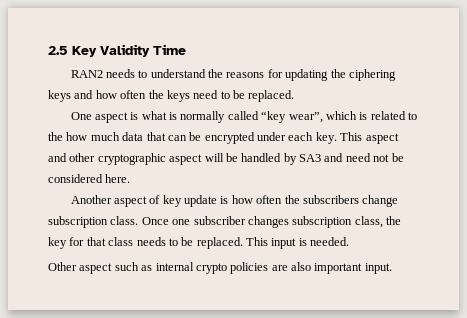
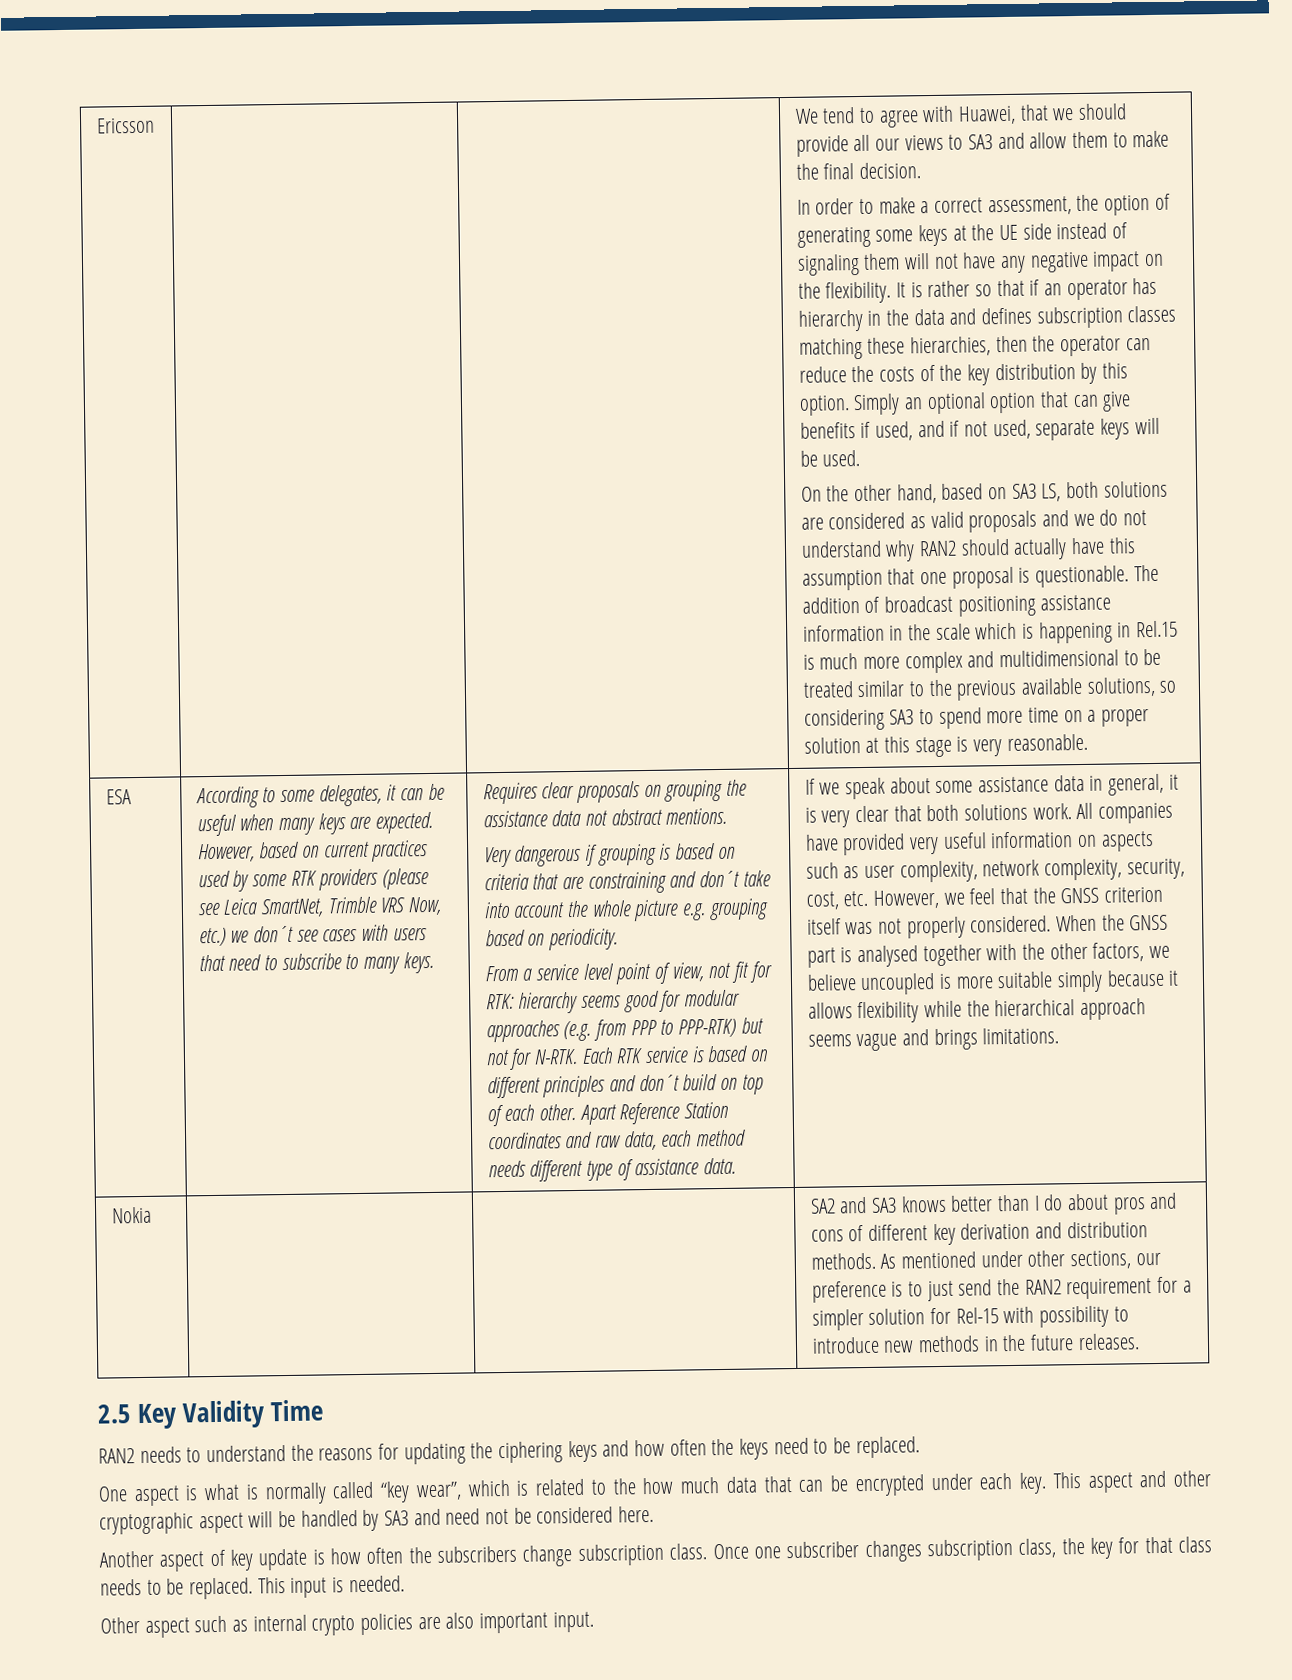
(48, 50) none -> [96,117,155,134] [794,103,1128,128] [795,130,1170,157] [795,162,922,180] [796,193,1171,216] [796,222,1129,248] [796,251,1165,276] [797,277,1158,304] [797,305,1177,332] [798,335,1151,360] [798,362,1129,386] [798,391,1132,416] [799,417,1160,441] [799,450,861,467] [800,480,1168,504] [800,509,1148,533] [800,537,1136,562] [801,564,1159,591] [801,594,1112,617] [802,620,1179,644] [802,648,1162,674] [802,676,1178,701] [803,707,1150,731] [803,733,1088,758] [105,789,132,805] [195,783,445,809] [196,811,434,837] [197,840,429,863] [197,867,430,892] [197,896,443,918] [198,924,427,947] [198,951,434,974] [482,779,748,805] [482,807,728,828] [483,843,735,868] [483,870,771,894] [483,898,769,922] [484,928,619,951] [484,961,772,985] [485,989,741,1014] [485,1017,764,1043] [485,1045,769,1070] [486,1074,764,1099] [486,1101,729,1127] [487,1129,747,1151] [487,1157,737,1182] [804,773,1179,800] [804,802,1174,828] [804,831,1154,856] [805,858,1185,883] [805,886,1164,910] [806,914,1169,939] [806,942,1171,968] [806,969,1180,996] [807,998,1147,1024] [807,1027,1060,1052] [111,1206,152,1224] [809,1192,1178,1215] [810,1221,1148,1246] [810,1250,1161,1270] [811,1276,1192,1303] [811,1305,1129,1331] [811,1333,1140,1354] Ericsson | | | We tend to agree with Huawei, that we should provide all our views to SA3 and allow them to make the final decision. // In order to make a correct assessment, the option of generating some keys at the UE side instead of signaling them will not have any negative impact on the flexibility. It is rather so that if an operator has hierarchy in the data and defines subscription classes matching these hierarchies, then the operator can reduce the costs of the key distribution by this option. Simply an optional option that can give benefits if used, and if not used, separate keys will be used. // On the other hand, based on SA3 LS, both solutions are considered as valid proposals and we do not understand why RAN2 should actually have this assumption that one proposal is questionable. The addition of broadcast positioning assistance information in the scale which is happening in Rel.15 is much more complex and multidimensional to be treated similar to the previous available solutions, so considering SA3 to spend more time on a proper solution at this stage is very reasonable. // ESA | According to some delegates, it can be useful when many keys are expected. However, based on current practices used by some RTK providers (please see Leica SmartNet, Trimble VRS Now, etc.) we don´t see cases with users that need to subscribe to many keys. | Requires clear proposals on grouping the assistance data not abstract mentions. // Very dangerous if grouping is based on criteria that are constraining and don´t take into account the whole picture e.g. grouping based on periodicity. // From a service level point of view, not fit for RTK: hierarchy seems good for modular approaches (e.g. from PPP to PPP-RTK) but not for N-RTK. Each RTK service is based on different principles and don´t build on top of each other. Apart Reference Station coordinates and raw data, each method needs different type of assistance data. | If we speak about some assistance data in general, it is very clear that both solutions work. All companies have provided very useful information on aspects such as user complexity, network complexity, security, cost, etc. However, we feel that the GNSS criterion itself was not properly considered. When the GNSS part is analysed together with the other factors, we believe uncoupled is more suitable simply because it allows flexibility while the hierarchical approach seems vague and brings limitations. // Nokia | | | SA2 and SA3 knows better than I do about pros and cons of different key derivation and distribution methods. As mentioned under other sections, our preference is to just send the RAN2 requirement for a simpler solution for Rel-15 with possibility to introduce new methods in the future releases. //

